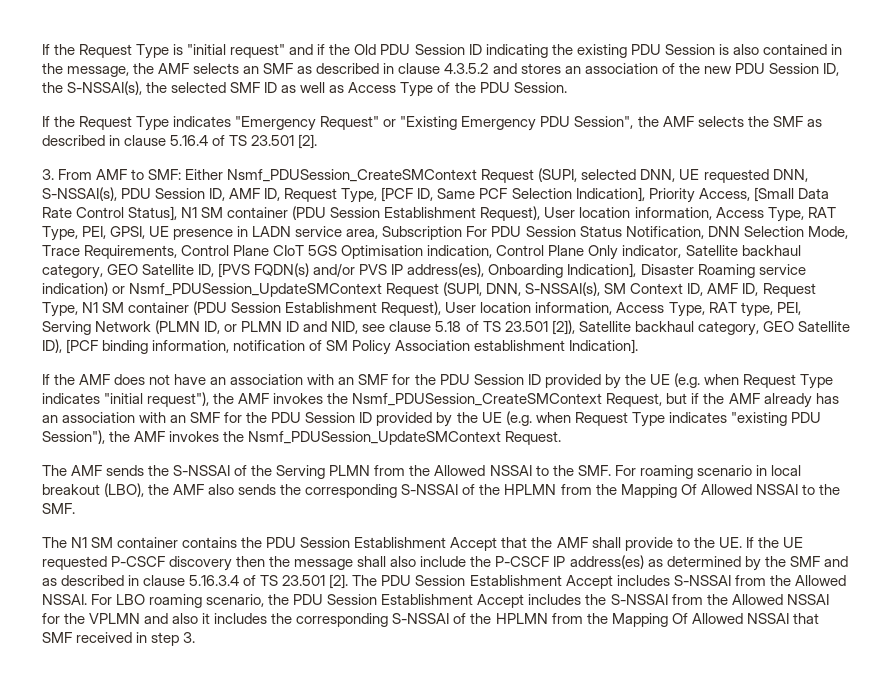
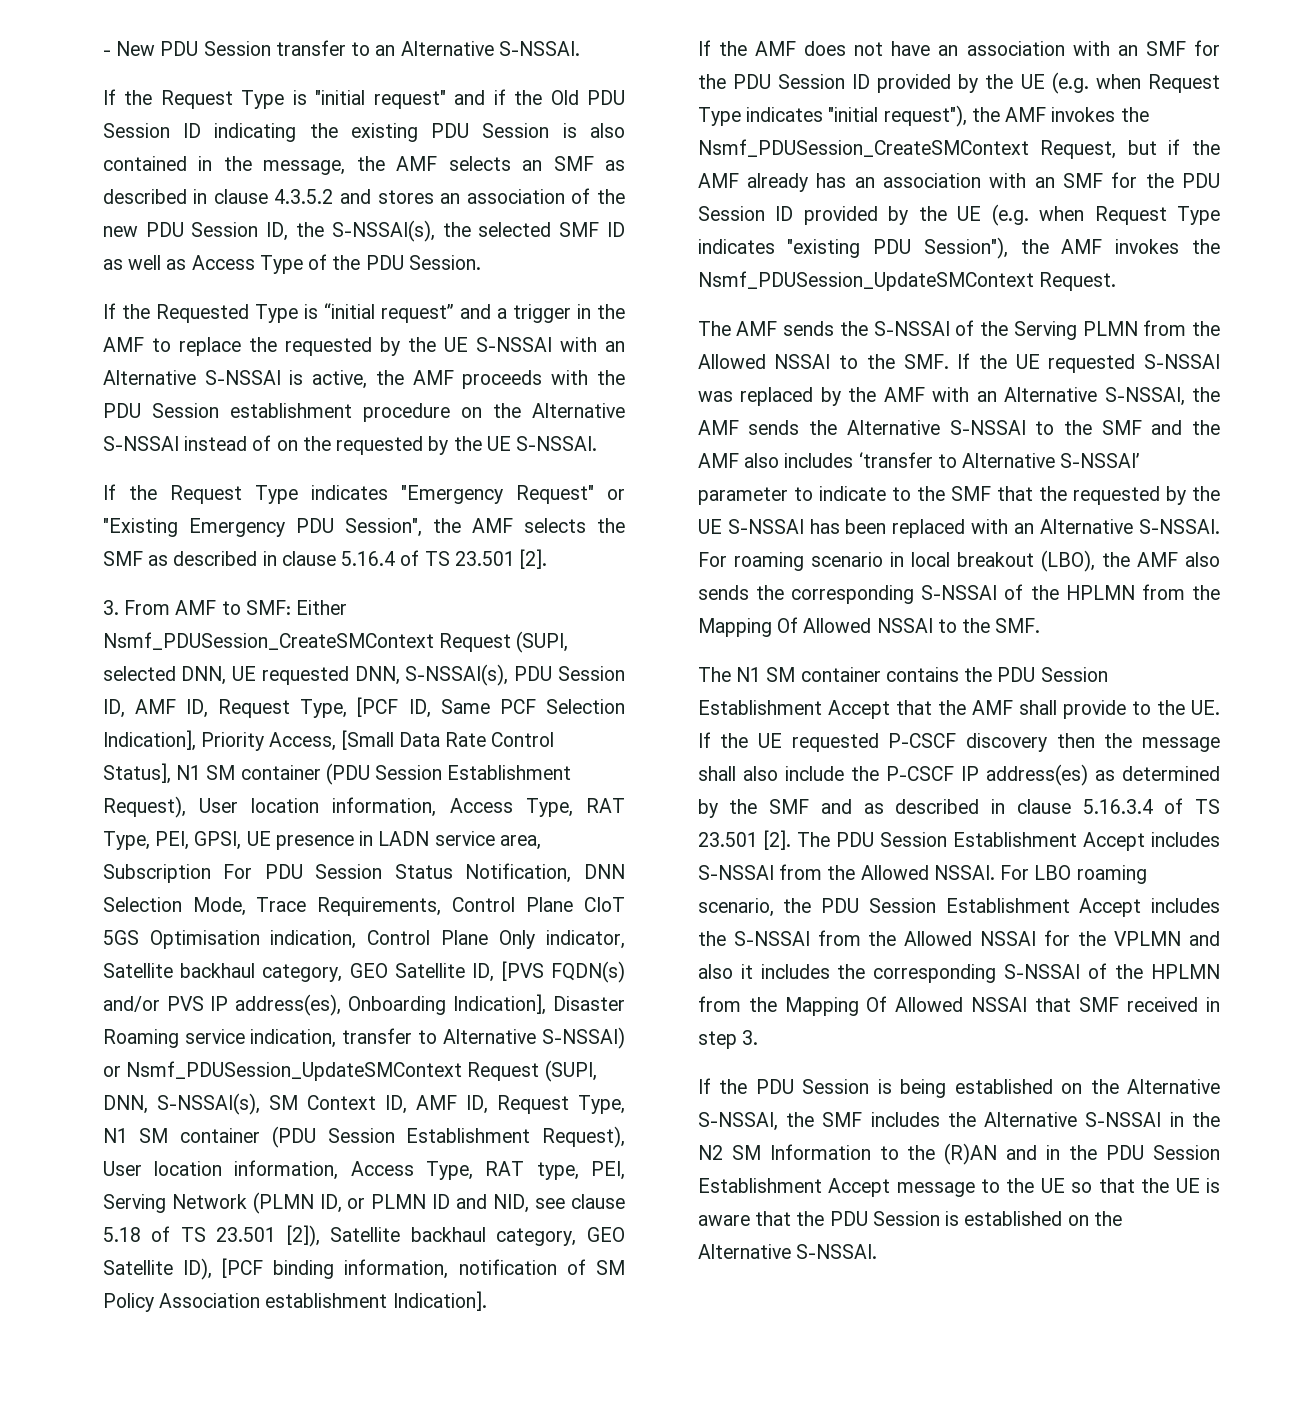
(41, 49) none -> [102,40,580,56] - New PDU Session transfer to an Alternative S-NSSAI. //
(567, 87) none -> [102,303,626,323] [102,337,626,356] [102,370,626,389] [102,403,625,422] [102,435,598,455] // If the Requested Type is “initial request” and a trigger in the AMF to replace the requested by the UE S-NSSAI with an Alternative S-NSSAI is active, the AMF proceeds with the PDU Session establishment procedure on the Alternative S-NSSAI instead of on the requested by the UE S-NSSAI.
[41,282,108,296] indication) -> [250,1027,625,1049] indication, transfer to Alternative S-NSSAI)
(611, 470) none -> [957,353,1220,373] [697,387,1220,406] [697,420,1220,435] [697,452,1141,468] [697,486,1220,505] [697,519,1220,538] If the UE requested S-NSSAI was replaced by the AMF with an Alternative S-NSSAI, the AMF sends the Alternative S-NSSAI to the SMF and the AMF also includes ‘transfer to Alternative S-NSSAI’ parameter to indicate to the SMF that the requested by the UE S-NSSAI has been replaced with an Alternative S-NSSAI.
(196, 637) none -> [697,1078,1220,1098] [697,1112,1220,1131] [697,1143,1220,1165] [697,1178,1220,1197] [697,1211,1122,1226] [697,1244,877,1259] // If the PDU Session is being established on the Alternative S-NSSAI, the SMF includes the Alternative S-NSSAI in the N2 SM Information to the (R)AN and in the PDU Session Establishment Accept message to the UE so that the UE is aware that the PDU Session is established on the Alternative S-NSSAI.

